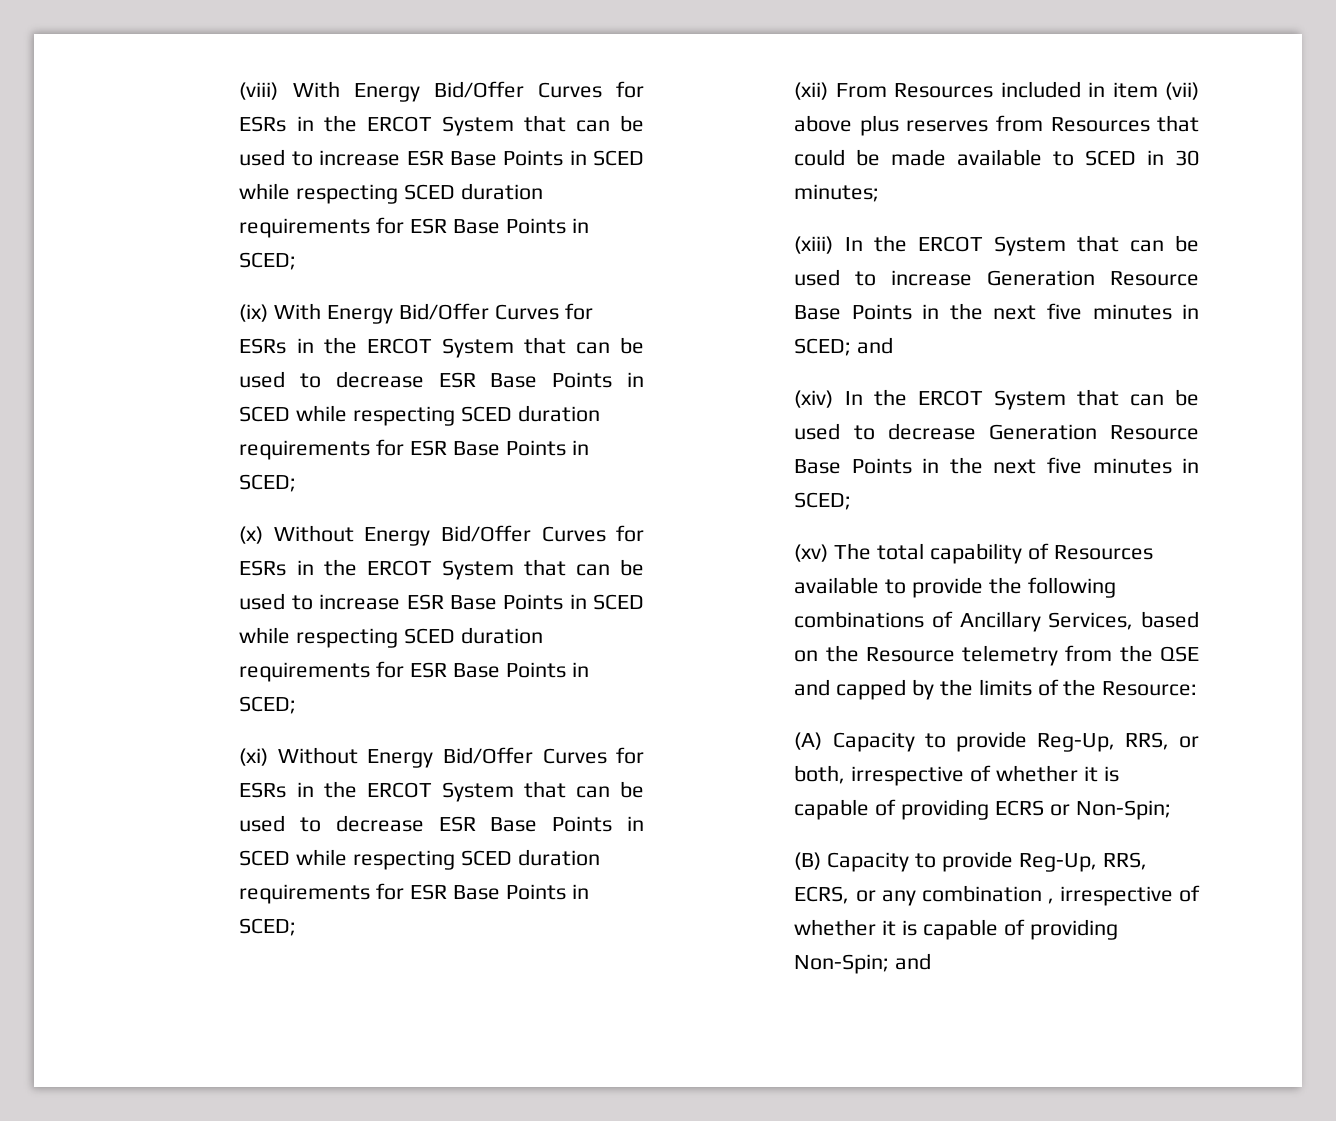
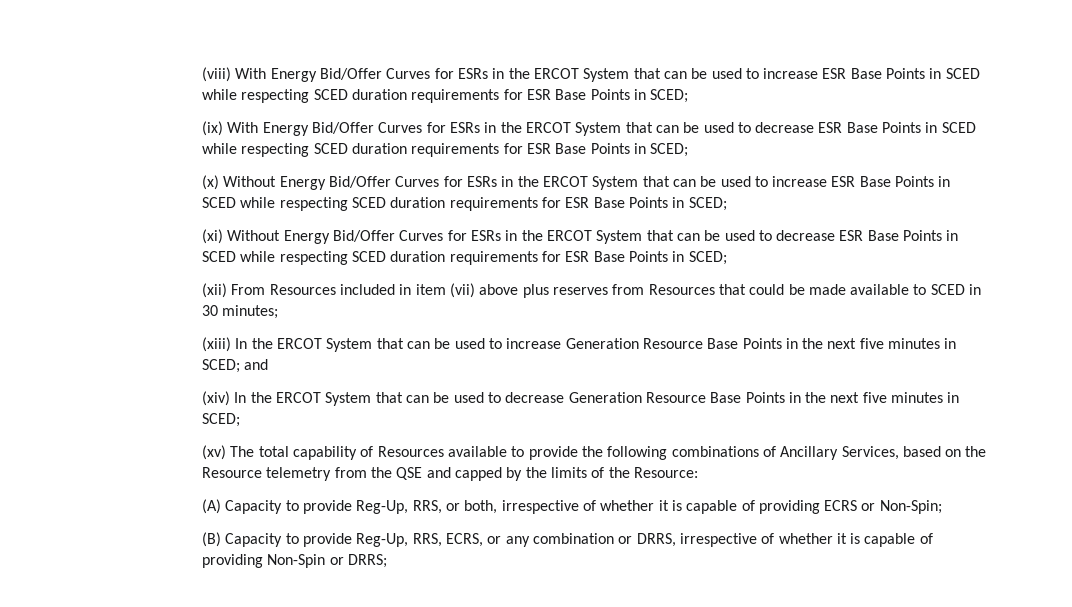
[1047,885,1200,906] [794,919,1118,940] [794,953,932,974] , irrespective of whether it is capable of providing Non-Spin; and -> [618,533,933,547] [202,554,387,568] or DRRS, irrespective of whether it is capable of providing Non-Spin or DRRS;

